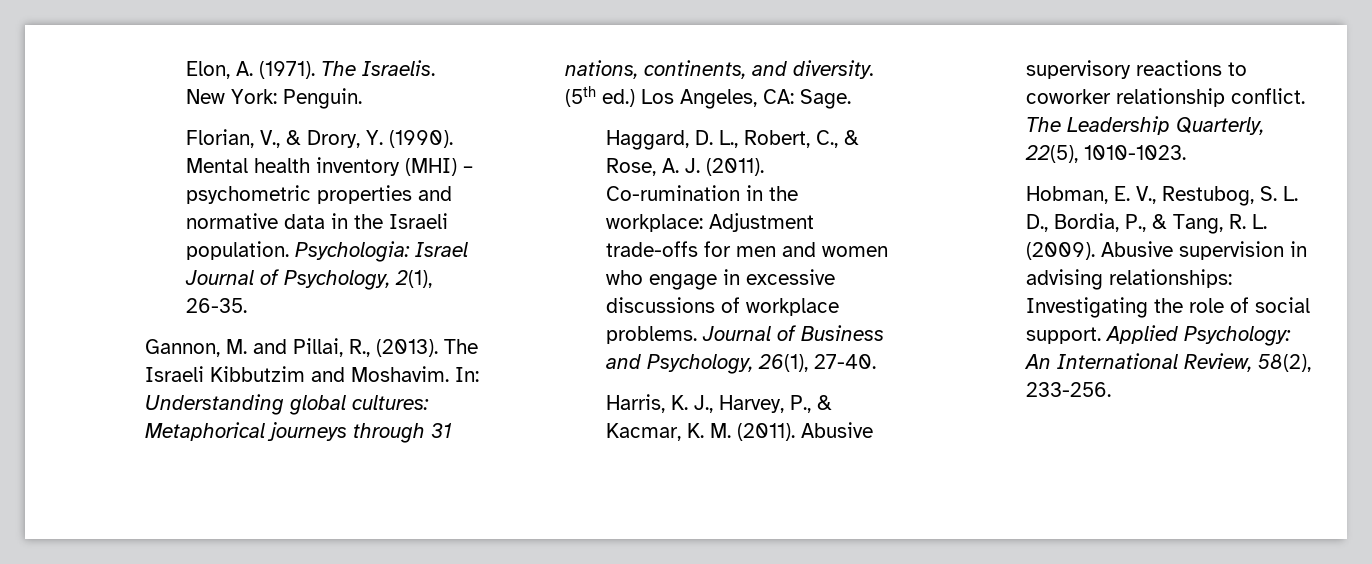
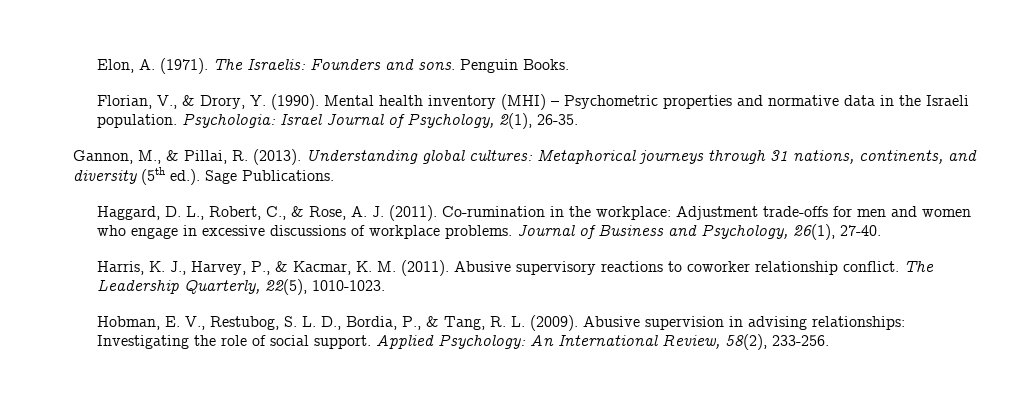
[361,60,435,76] [185,88,362,109] Israelis. New York: Penguin. -> [246,59,569,73] Israelis: Founders and sons. Penguin Books.
[185,185,311,204] psychometric -> [563,95,658,109] Psychometric
[225,338,478,357] [144,366,479,382] M. and Pillai, R., (2013). The Israeli Kibbutzim and Moshavim. In: -> [138,149,302,165] M., & Pillai, R. (2013).
[792,60,874,79] [564,86,851,109] diversity. (5th ed.) Los Angeles, CA: Sage. -> [73,167,335,185] diversity (5th ed.). Sage Publications.

